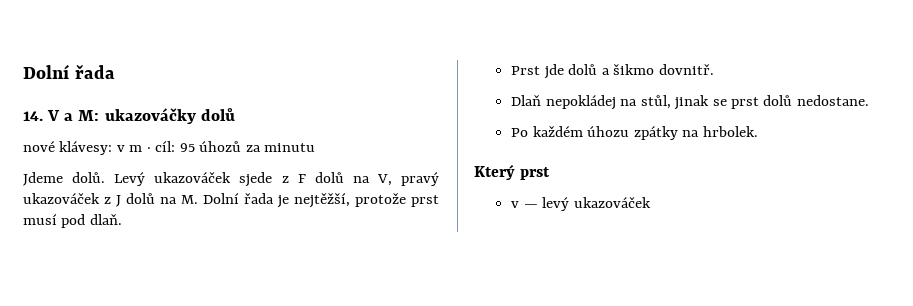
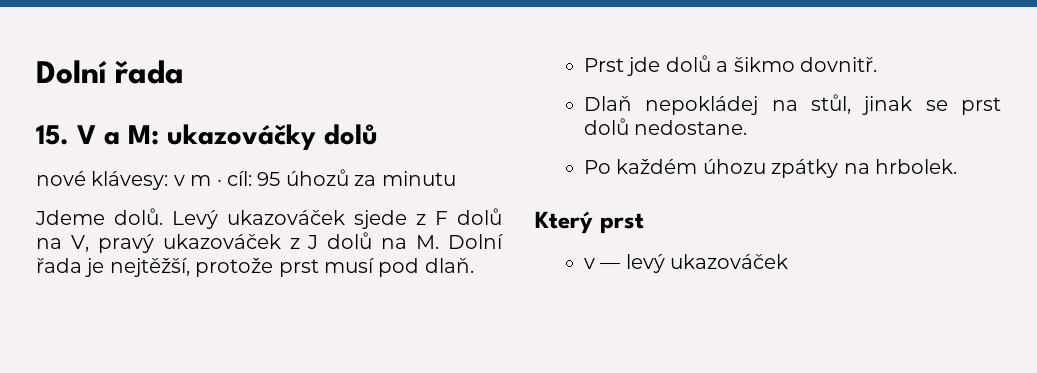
[23,111,43,121] 14. -> [36,125,69,145] 15.

